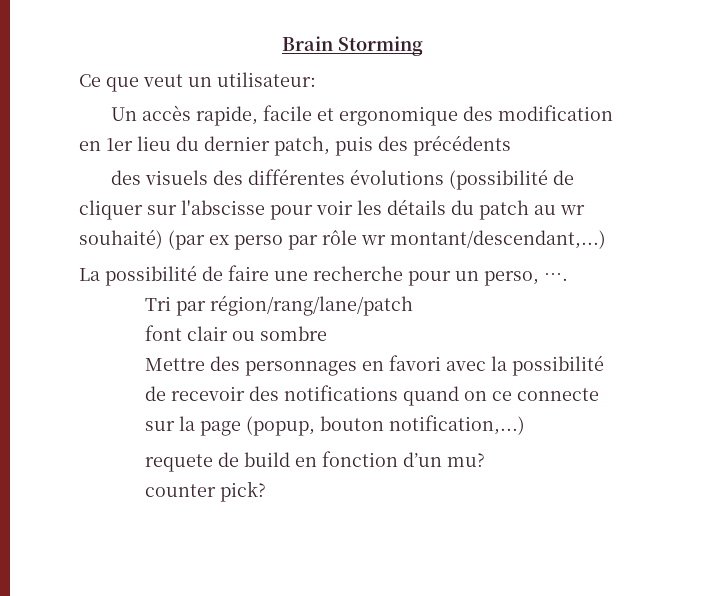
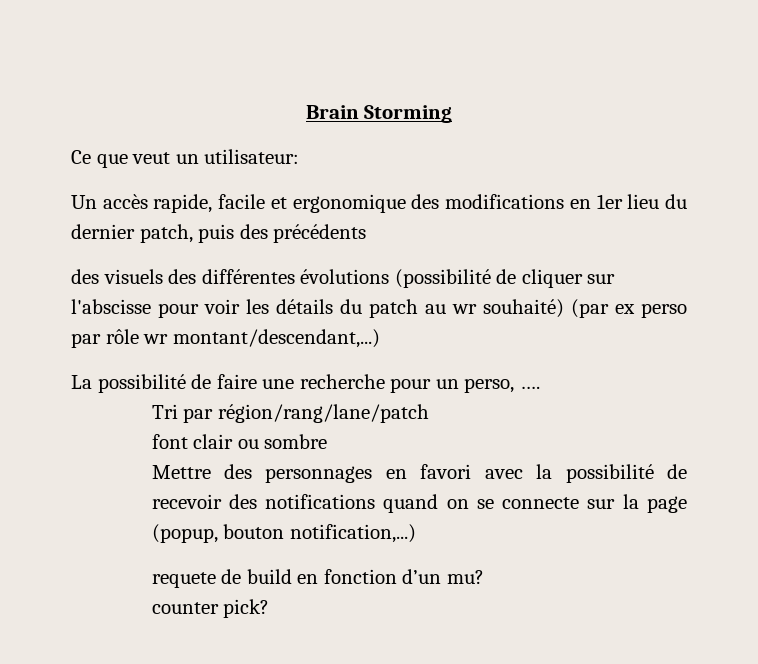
[497,105,613,121] modification -> [445,194,565,209] modifications
[491,391,512,401] ce -> [476,499,494,509] se

